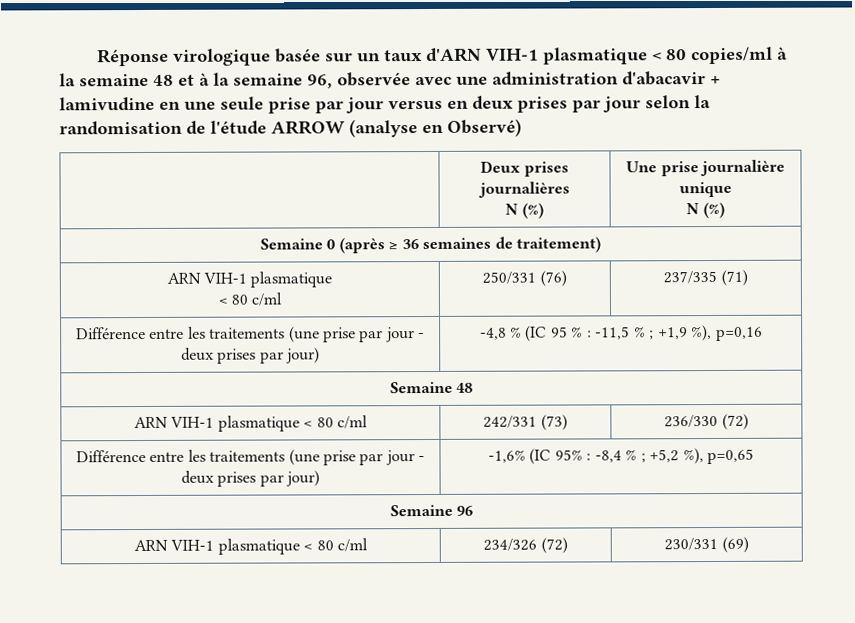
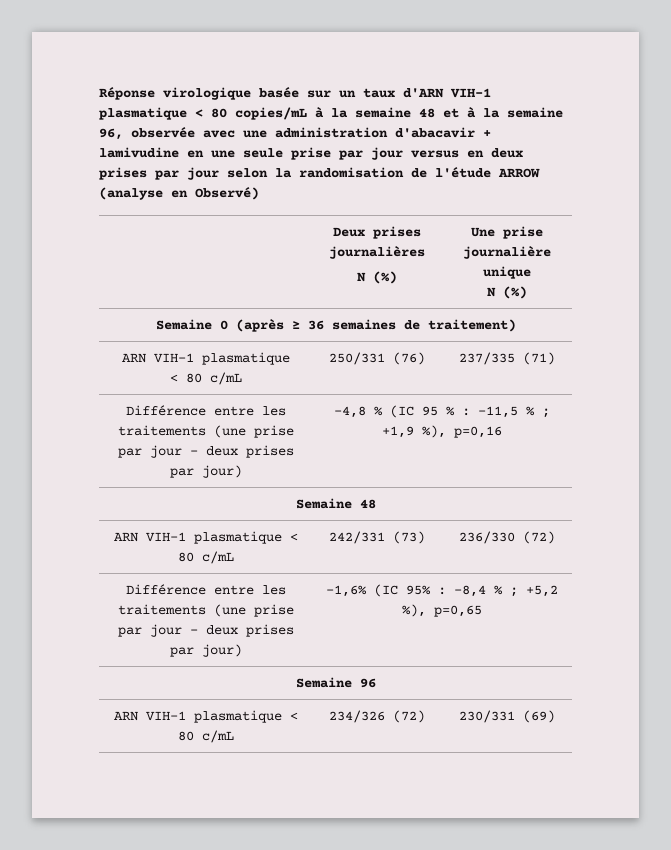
[690,46,773,65] copies/ml -> [235,107,307,120] copies/mL
[251,292,283,306] c/ml -> [209,372,242,385] c/mL
[337,415,369,429] c/ml -> [201,551,234,564] c/mL
[337,538,369,552] c/ml -> [201,730,234,743] c/mL

